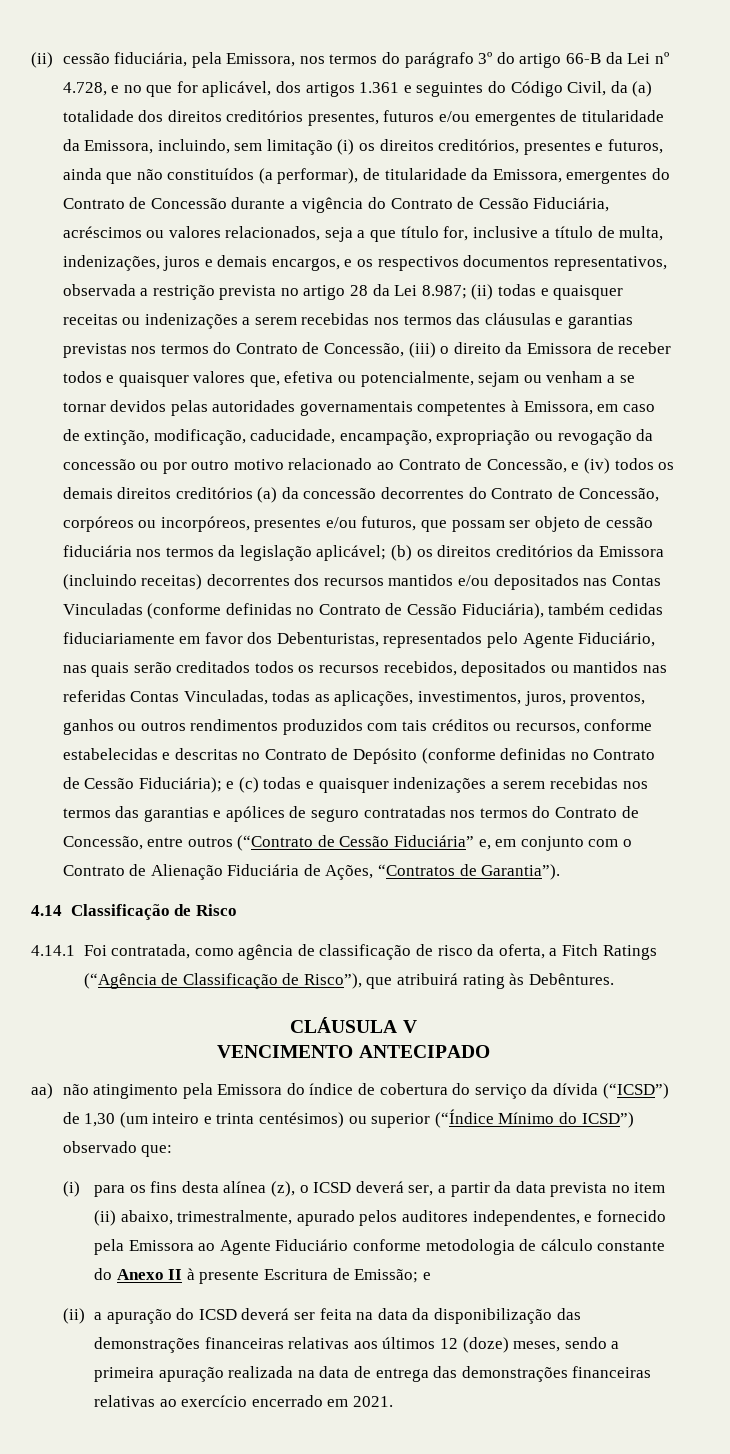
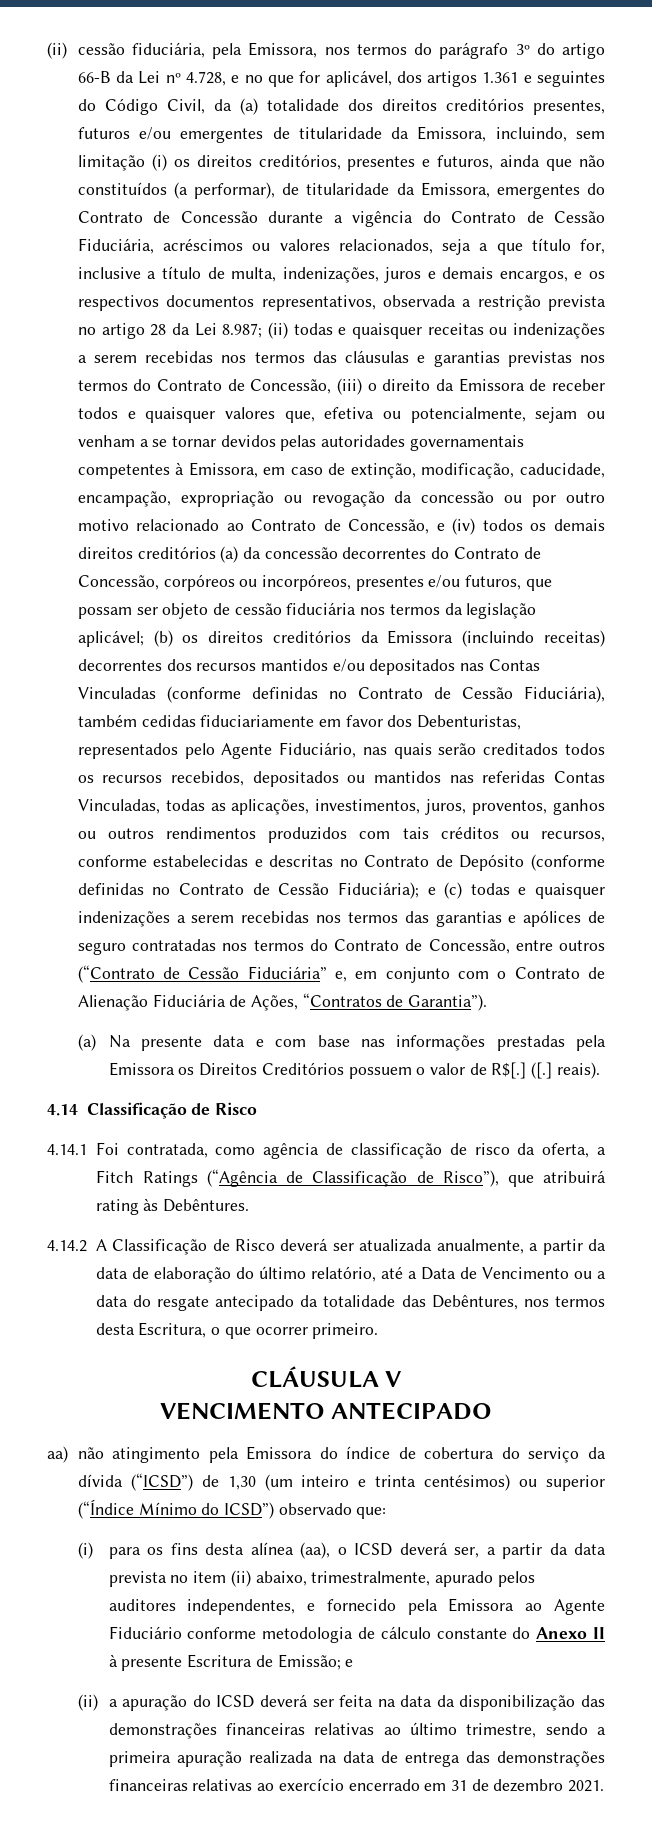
(561, 872) none -> [77,1034,606,1051] [108,1062,600,1079] // (a) Na presente data e com base nas informações prestadas pela Emissora os Direitos Creditórios possuem o valor de R$[.] ([.] reais).
(614, 979) none -> [47,1238,606,1255] [95,1266,606,1283] [95,1295,606,1311] [95,1322,379,1339] // 4.14.2 A Classificação de Risco deverá ser atualizada anualmente, a partir da data de elaboração do último relatório, até a Data de Vencimento ou a data do resgate antecipado da totalidade das Debêntures, nos termos desta Escritura, o que ocorrer primeiro.
[270,1181,295,1197] (z), -> [300,1542,331,1559] (aa),
[353,1337,561,1353] aos últimos 12 (doze) meses, -> [383,1722,537,1738] ao último trimestre,
(349, 1403) none -> [451,1779,564,1792] 31 de dezembro

